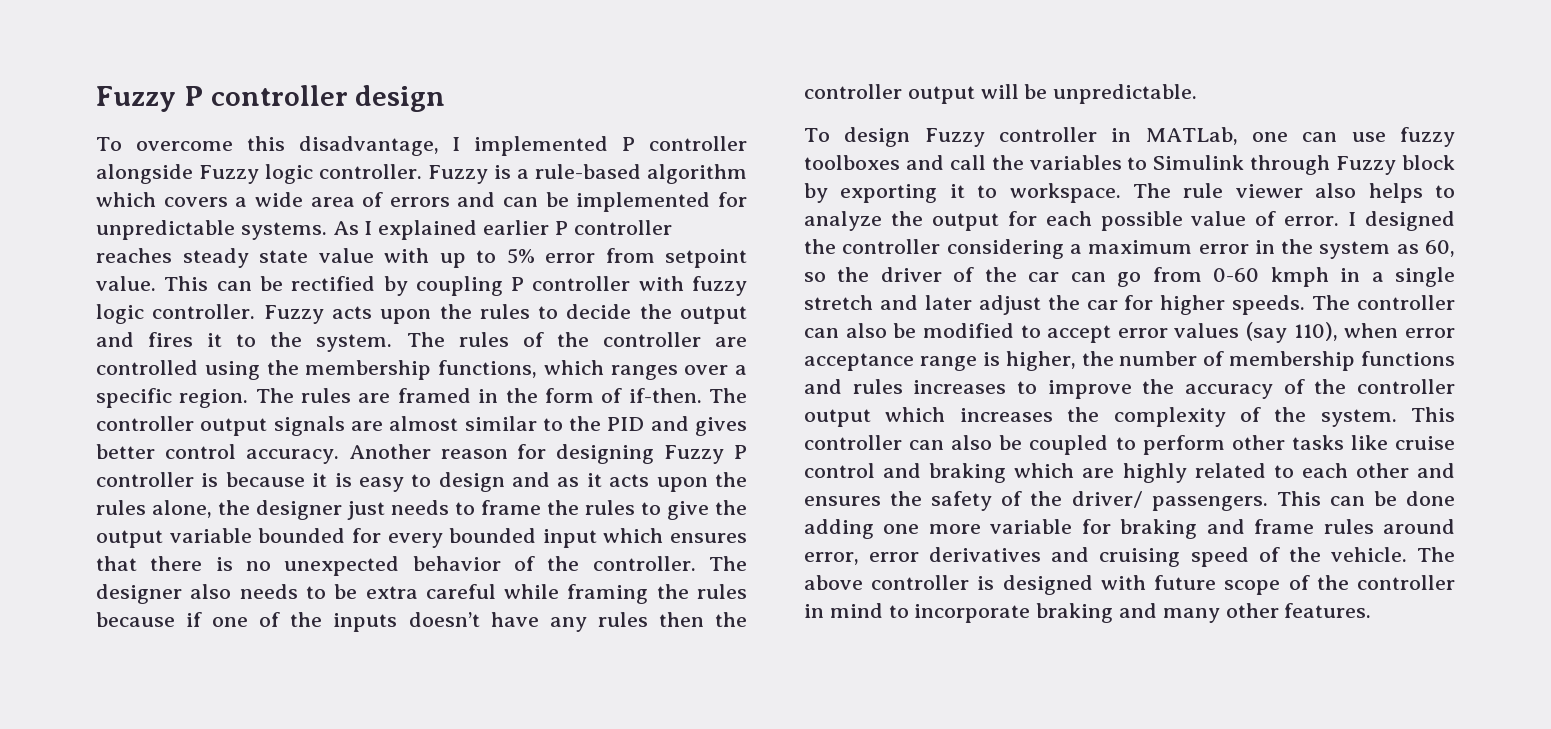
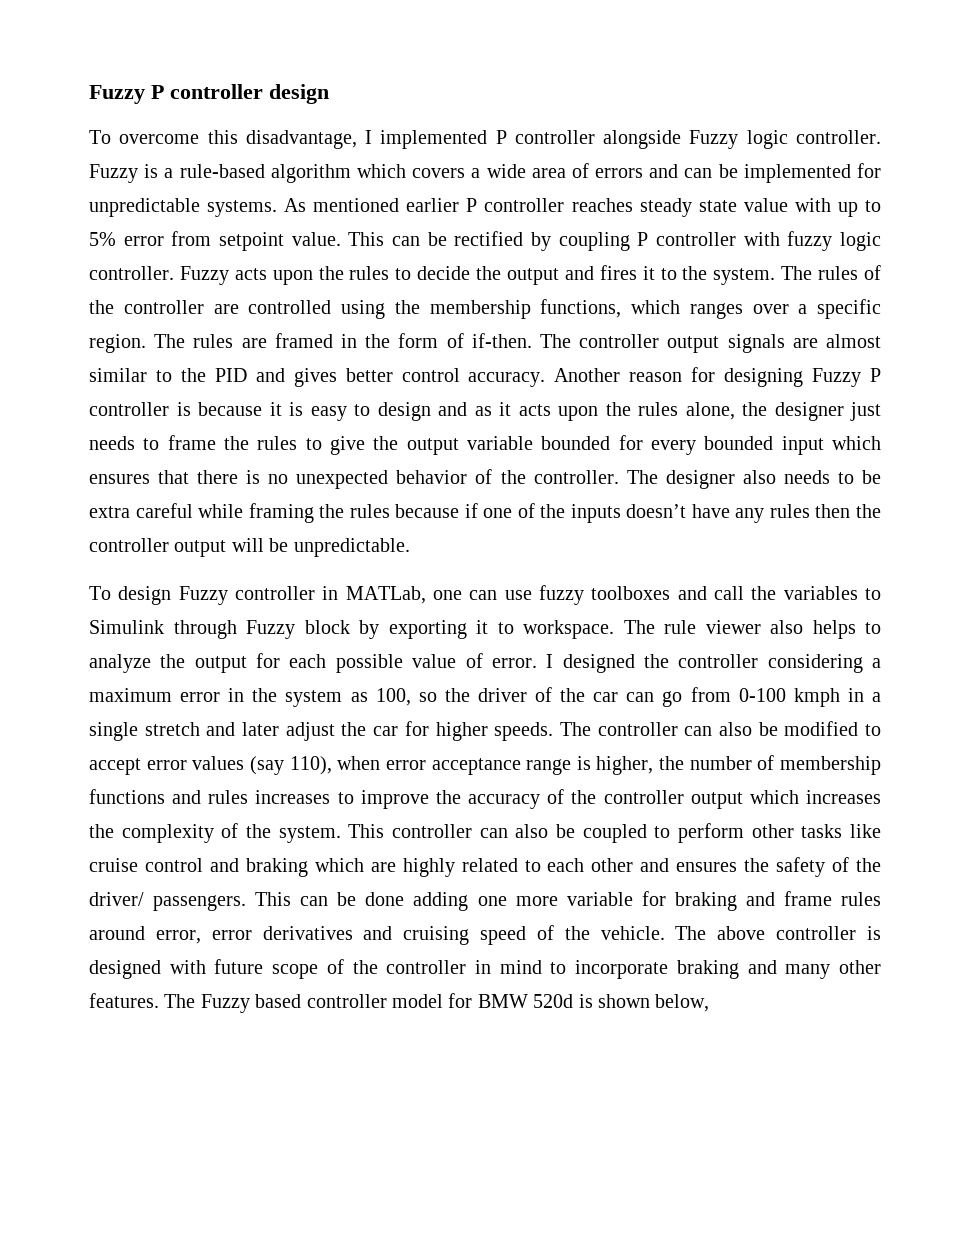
[364,220,478,240] I explained -> [313,198,400,212] mentioned
[1425,240,1455,257] 60, -> [375,688,411,706] 100,
[1213,268,1260,282] 0-60 -> [738,688,786,702] 0-100
(1372, 610) none -> [164,993,710,1013] The Fuzzy based controller model for BMW 520d is shown below,

